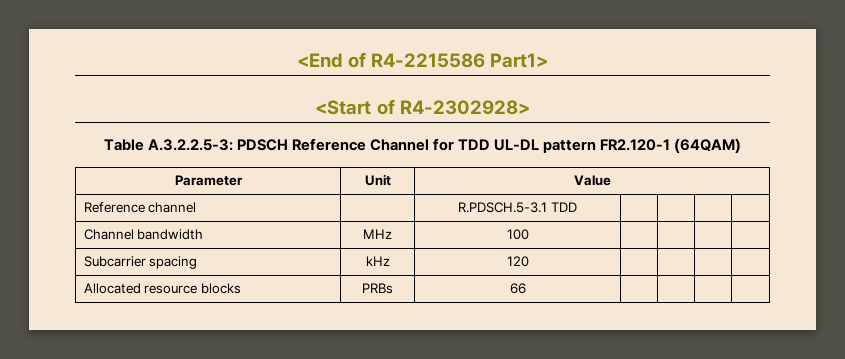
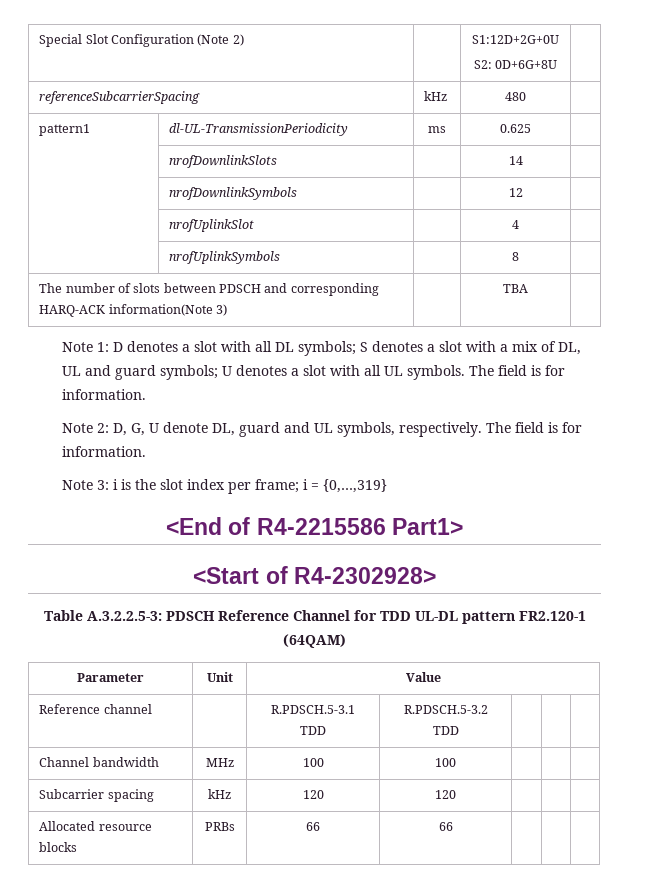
(296, 60) none -> [39,34,244,47] [472,35,559,44] [473,60,558,69] [39,91,201,104] [424,91,448,101] [505,92,526,101] [39,124,91,136] [169,123,349,136] [428,126,446,133] [500,124,531,133] [169,155,278,168] [508,156,523,165] [169,187,298,200] [508,188,523,197] [169,219,255,232] [512,220,519,229] [169,251,281,264] [512,252,519,261] [39,283,379,296] [39,304,227,317] [503,284,528,293] [61,341,581,356] [61,365,565,380] [61,389,146,400] [61,422,582,437] [61,446,146,457] [61,479,387,494] Special Slot Configuration (Note 2) | | S1:12D+2G+0U // S2: 0D+6G+8U | // referenceSubcarrierSpacing | kHz | 480 | // pattern1 | dl-UL-TransmissionPeriodicity | ms | 0.625 | // | nrofDownlinkSlots | | 14 | // | nrofDownlinkSymbols | | 12 | // | nrofUplinkSlot | | 4 | // | nrofUplinkSymbols | | 8 | // The number of slots between PDSCH and corresponding HARQ-ACK information(Note 3) | | TBA | // Note 1: D denotes a slot with all DL symbols; S denotes a slot with a mix of DL, UL and guard symbols; U denotes a slot with all UL symbols. The field is for information. // Note 2: D, G, U denote DL, guard and UL symbols, respectively. The field is for information. // Note 3: i is the slot index per frame; i = {0,…,319} //
(577, 207) none -> [403,705,488,714] [432,726,459,735] R.PDSCH.5-3.2 TDD
(529, 234) none -> [435,758,456,767] 100
(529, 261) none -> [435,790,456,799] 120
(526, 288) none -> [438,822,453,831] 66

